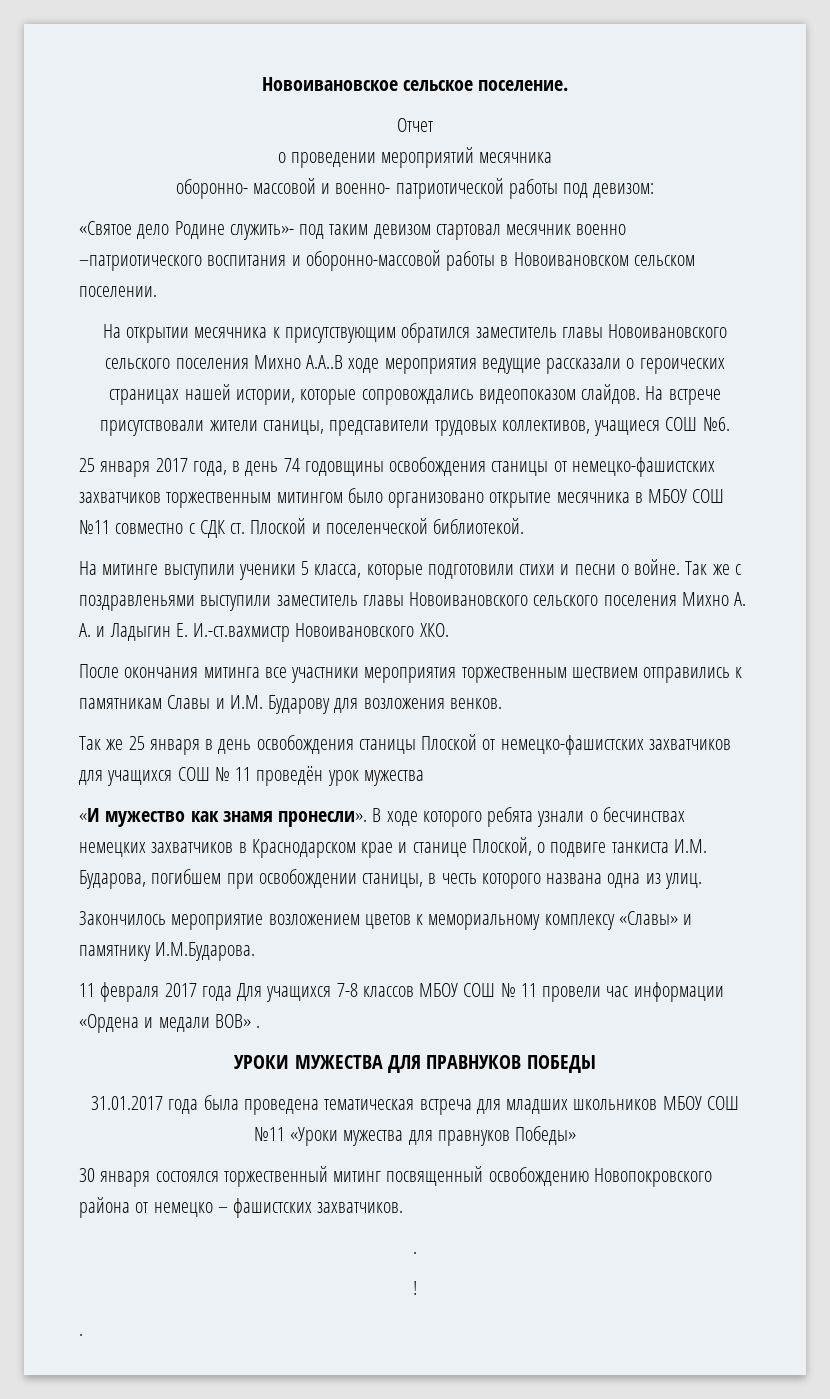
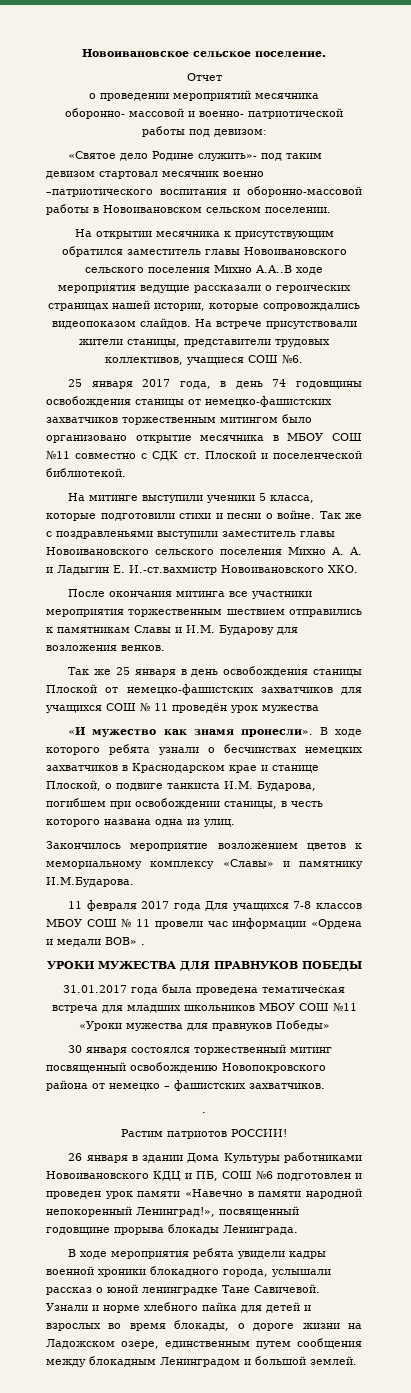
[413,1281,417,1295] [79,1333,83,1336] ! // . -> [121,1129,287,1139] [68,1152,362,1163] [46,1170,362,1181] [46,1188,362,1199] [46,1206,299,1217] [46,1224,298,1235] [68,1248,327,1259] [46,1266,331,1277] [46,1284,320,1295] [46,1302,311,1313] [46,1320,362,1331] [46,1338,362,1349] [46,1356,357,1367] Растим патриотов РОССИИ! // 26 января в здании Дома Культуры работниками Новоивановского КДЦ и ПБ, СОШ №6 подготовлен и проведен урок памяти «Навечно в памяти народной непокоренный Ленинград!», посвященный годовщине прорыва блокады Ленинграда. // В ходе мероприятия ребята увидели кадры военной хроники блокадного города, услышали рассказ о юной ленинградке Тане Савичевой. Узнали и норме хлебного пайка для детей и взрослых во время блокады, о дороге жизни на Ладожском озере, единственным путем сообщения между блокадным Ленинградом и большой землей.

